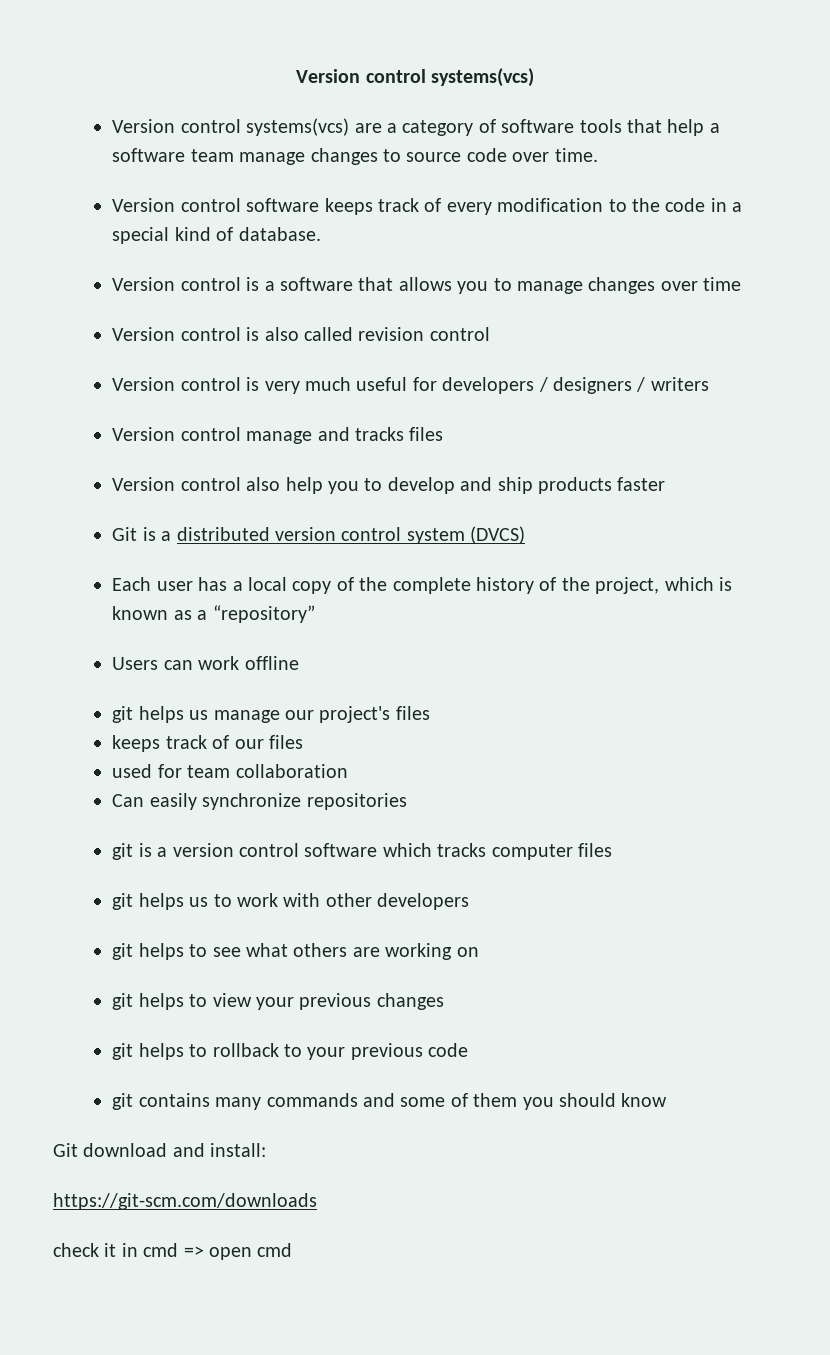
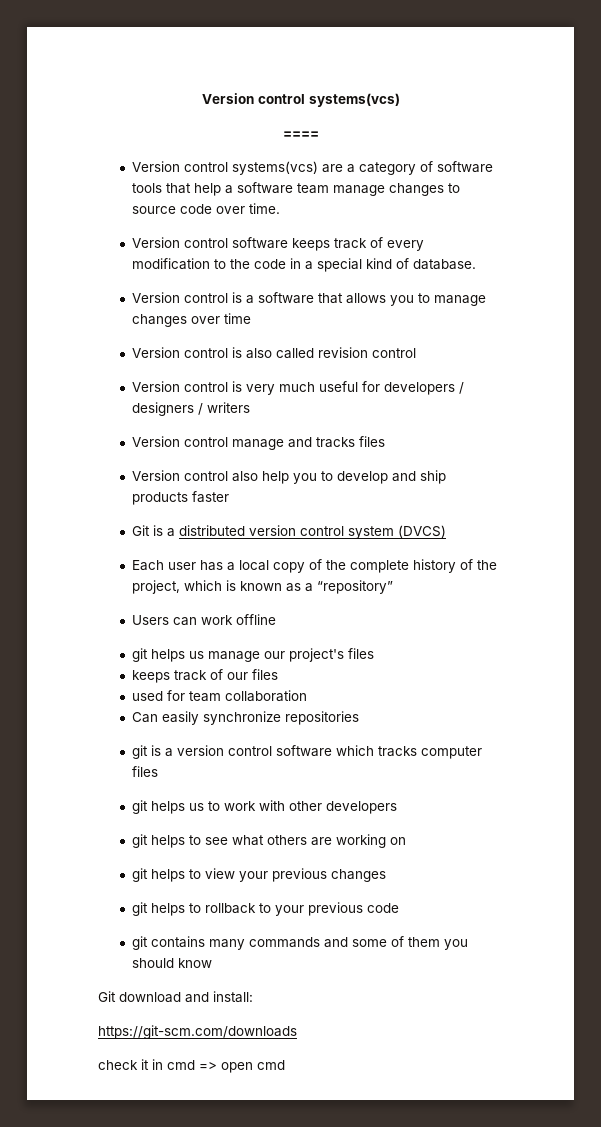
[296,68,534,87] Version control systems(vcs) -> [201,93,400,107] [282,131,319,138] Version control systems(vcs) // ====

